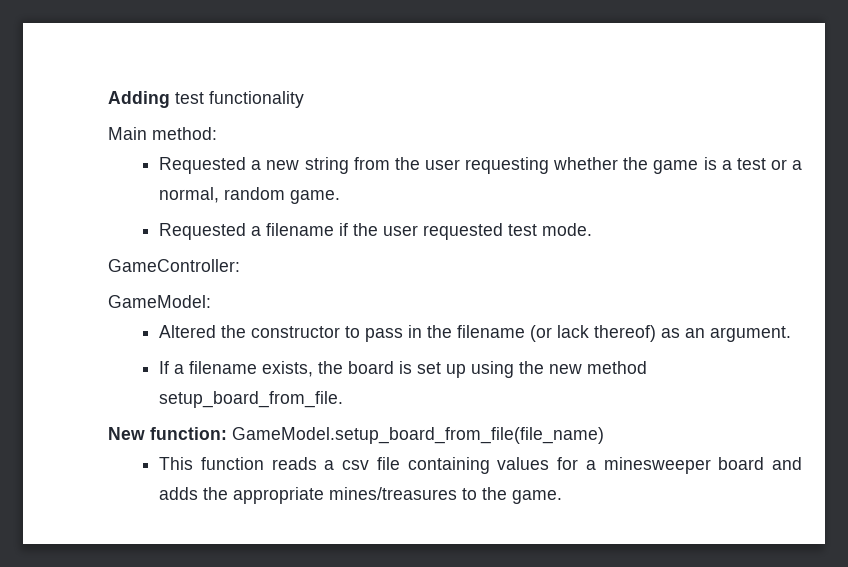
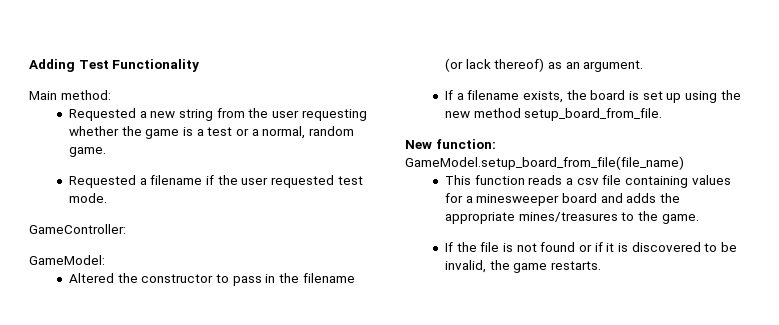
[175,91,304,108] test functionality -> [78,59,200,72] Test Functionality
(563, 497) none -> [445,242,737,252] [445,260,602,273] // If the file is not found or if it is discovered to be invalid, the game restarts.

